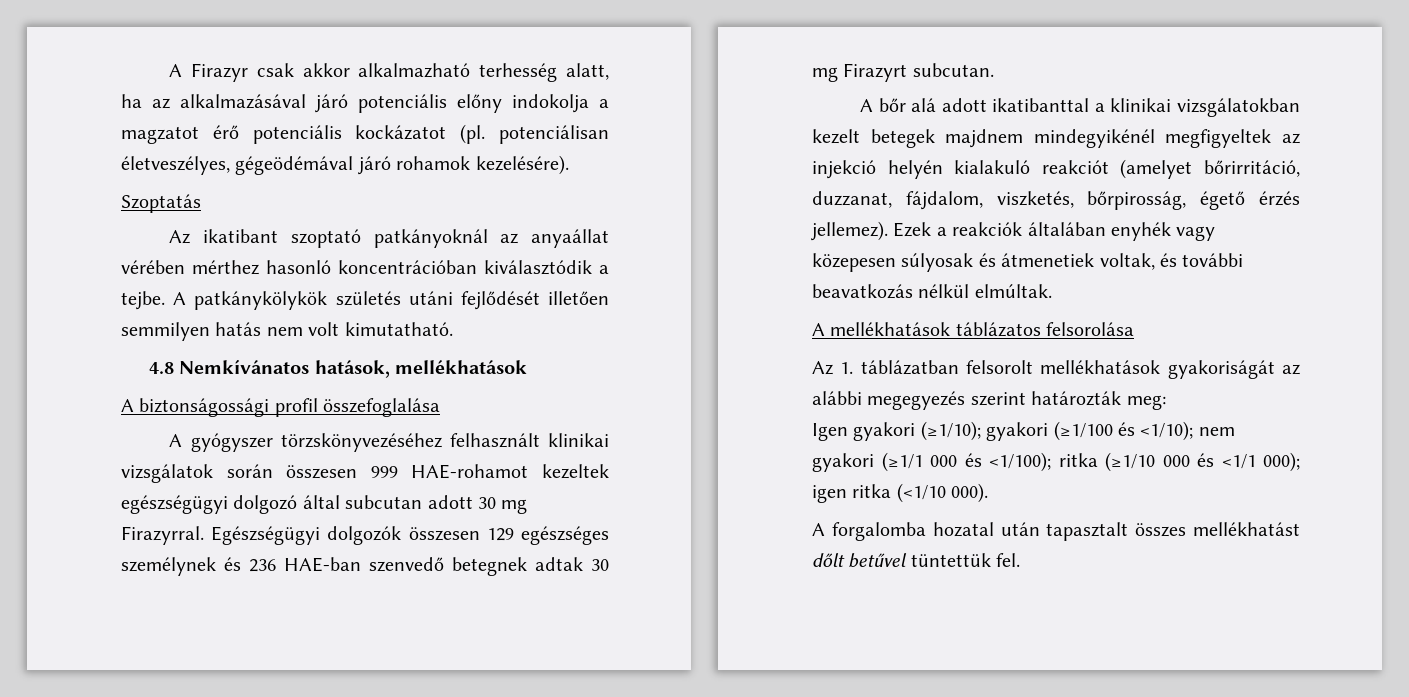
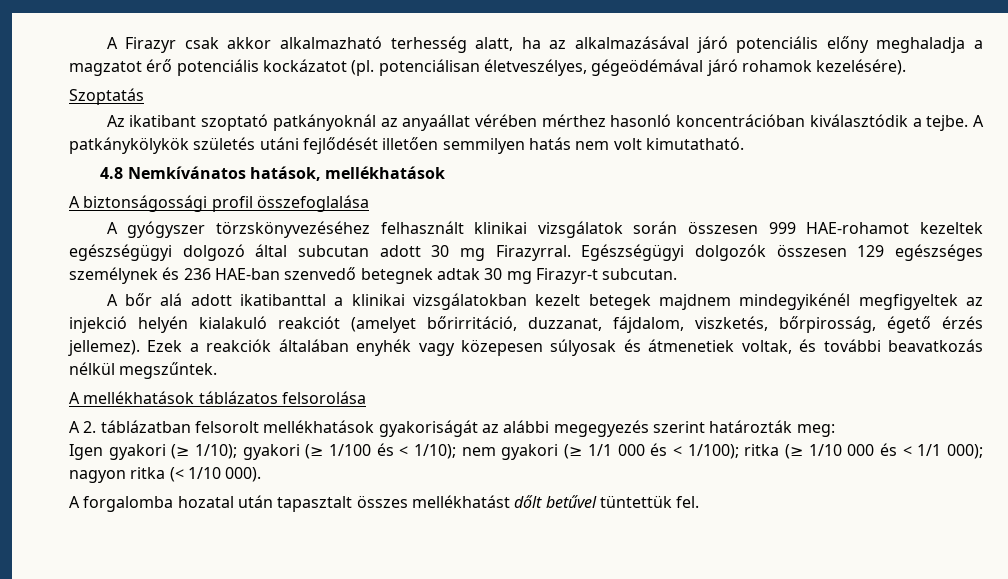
[512,94,589,113] indokolja -> [876,37,966,53] meghaladja
[843,63,908,82] Firazyrt -> [535,268,598,284] Firazyr-t
[974,284,1052,298] elmúltak. -> [119,362,218,379] megszűntek.
[812,361,854,375] Az 1. -> [69,421,97,433] A 2.
[920,421,1235,441] [812,452,1300,472] [812,483,946,503] (≥1/10); gyakori (≥1/100 és <1/10); nem gyakori (≥1/1 000 és <1/100); ritka (≥1/10 000 és <1/1 000); igen ritka (<1/10 -> [171,443,983,460] [69,467,221,483] (≥ 1/10); gyakori (≥ 1/100 és < 1/10); nem gyakori (≥ 1/1 000 és < 1/100); ritka (≥ 1/10 000 és < 1/1 000); nagyon ritka (< 1/10

